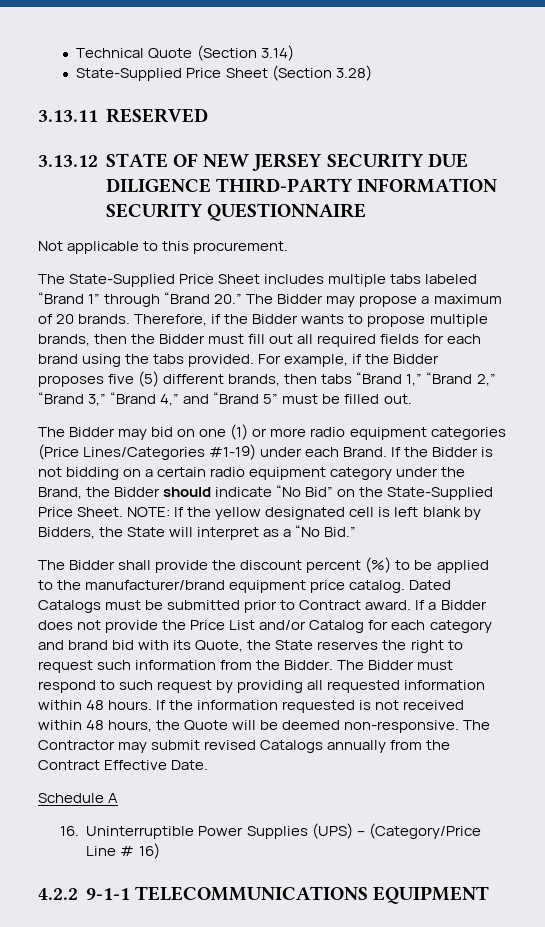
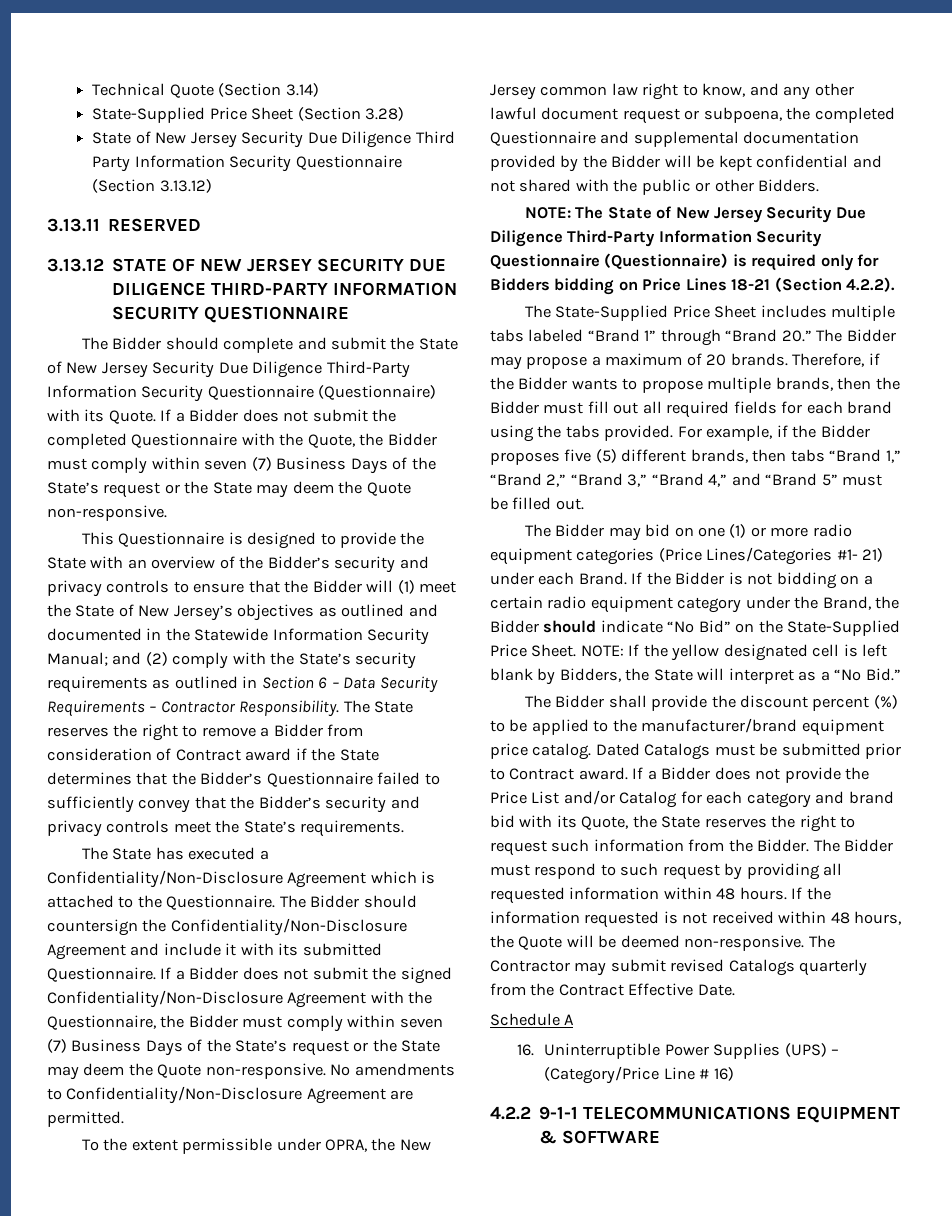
(372, 73) none -> [92,131,455,148] [92,155,402,172] [92,179,212,193] // State of New Jersey Security Due Diligence Third Party Information Security Questionnaire (Section 3.13.12)
[38,241,289,254] Not applicable to this procurement. -> [81,337,458,353] [47,361,410,378] [47,385,437,402] [47,409,397,424] [47,433,437,449] [47,457,436,474] [47,481,411,498] [47,505,167,521] [81,532,425,549] [47,556,429,573] [47,580,457,597] [47,604,438,621] [47,628,430,645] [47,652,417,669] [47,676,438,693] [47,700,414,717] [47,724,364,741] [47,748,379,761] [47,772,440,787] [47,796,420,813] [47,820,405,837] [81,847,269,860] [47,870,436,888] [47,895,417,910] [47,918,407,936] [47,943,382,960] [47,967,452,984] [47,990,433,1008] [47,1015,443,1032] [47,1039,441,1056] [47,1063,455,1080] [47,1086,414,1104] [47,1111,124,1127] [81,1138,431,1154] [490,83,854,100] [490,107,895,124] [490,131,860,147] [490,155,882,172] [490,179,820,195] [524,206,866,223] [490,230,823,247] [490,253,880,271] [490,277,896,295] The Bidder should complete and submit the State of New Jersey Security Due Diligence Third-Party Information Security Questionnaire (Questionnaire) with its Quote. If a Bidder does not submit the completed Questionnaire with the Quote, the Bidder must comply within seven (7) Business Days of the State’s request or the State may deem the Quote non-responsive. // This Questionnaire is designed to provide the State with an overview of the Bidder’s security and privacy controls to ensure that the Bidder will (1) meet the State of New Jersey’s objectives as outlined and documented in the Statewide Information Security Manual; and (2) comply with the State’s security requirements as outlined in Section 6 – Data Security Requirements – Contractor Responsibility. The State reserves the right to remove a Bidder from consideration of Contract award if the State determines that the Bidder’s Questionnaire failed to sufficiently convey that the Bidder’s security and privacy controls meet the State’s requirements. // The State has executed a Confidentiality/Non-Disclosure Agreement which is attached to the Questionnaire. The Bidder should countersign the Confidentiality/Non-Disclosure Agreement and include it with its submitted Questionnaire. If a Bidder does not submit the signed Confidentiality/Non-Disclosure Agreement with the Questionnaire, the Bidder must comply within seven (7) Business Days of the State’s request or the State may deem the Quote non-responsive. No amendments to Confidentiality/Non-Disclosure Agreement are permitted. // To the extent permissible under OPRA, the New Jersey common law right to know, and any other lawful document request or subpoena, the completed Questionnaire and supplemental documentation provided by the Bidder will be kept confidential and not shared with the public or other Bidders. // NOTE: The State of New Jersey Security Due Diligence Third-Party Information Security Questionnaire (Questionnaire) is required only for Bidders bidding on Price Lines 18-21 (Section 4.2.2).
[209,444,257,460] #1-19) -> [836,548,884,562] #1- 21)
[327,740,387,753] annually -> [799,959,868,976] quarterly
(490, 895) none -> [539,1130,661,1144] & SOFTWARE

